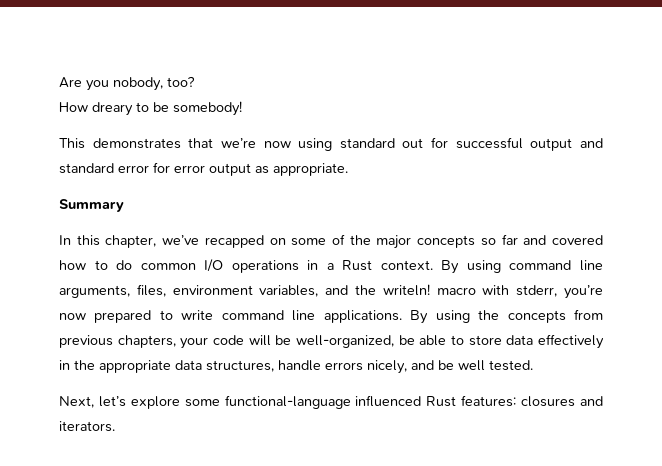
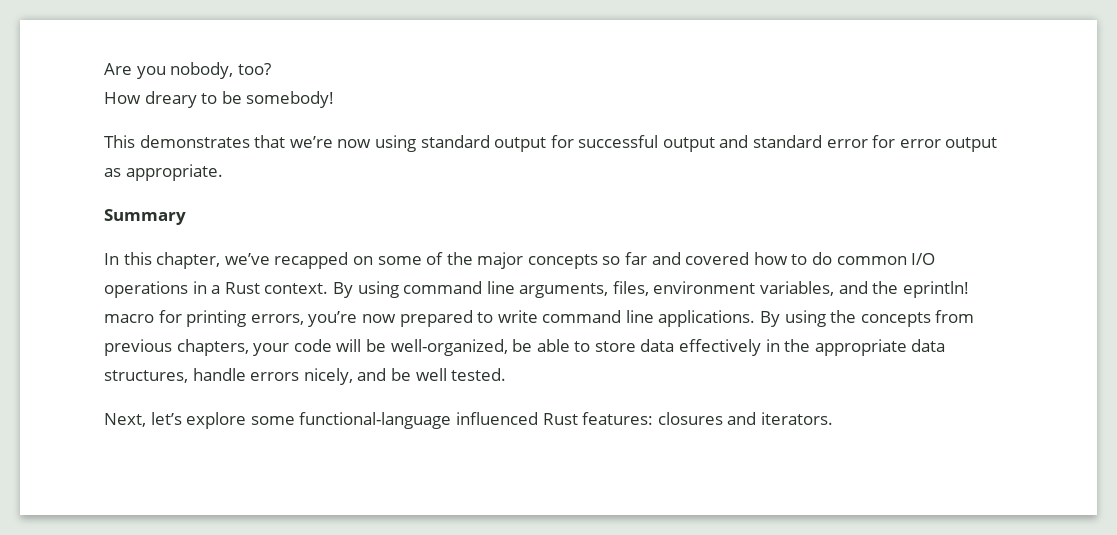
[402,138,424,148] out -> [494,137,547,152] output
[382,284,558,297] writeln! macro with stderr, -> [902,281,969,298] [104,310,304,327] eprintln! macro for printing errors,

